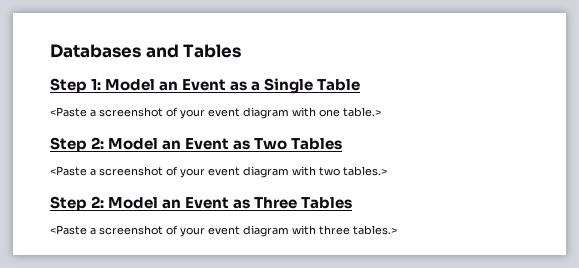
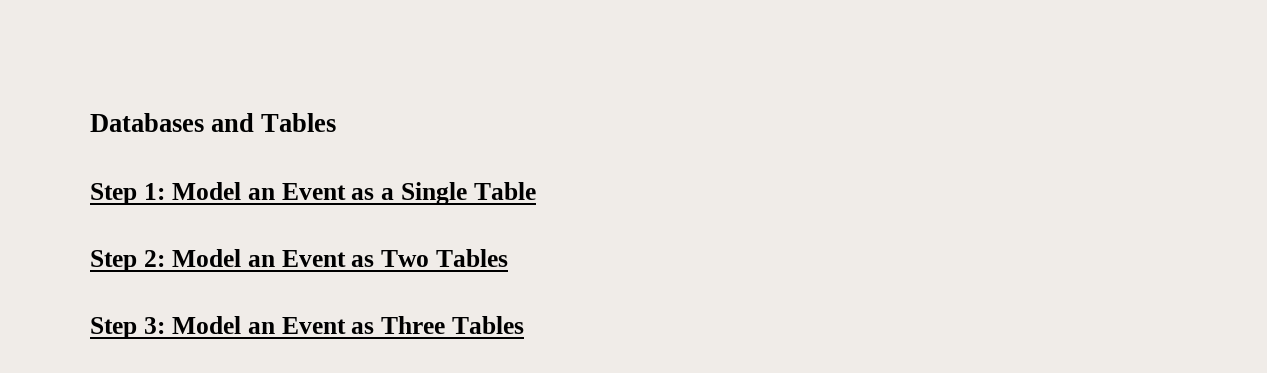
[50,107,381,119] // <Paste a screenshot of your event diagram with one table.> -> (537, 191) none
[50,166,387,178] [50,196,105,211] // <Paste a screenshot of your event diagram with two tables.> // Step 2: -> [90,317,165,339] // Step 3:
[50,225,397,237] // <Paste a screenshot of your event diagram with three tables.> -> (525, 325) none

